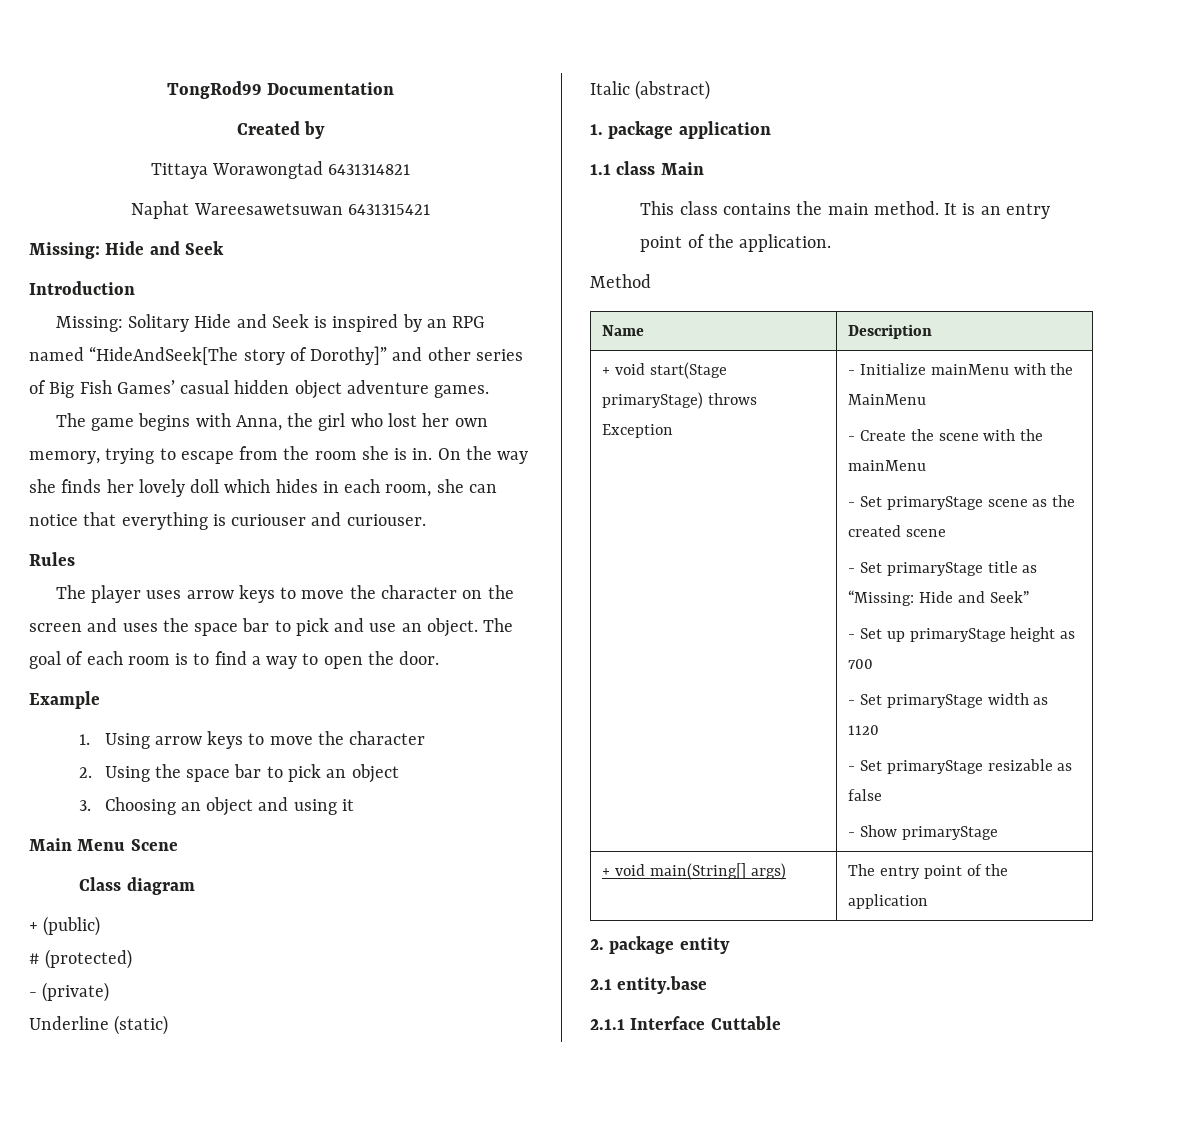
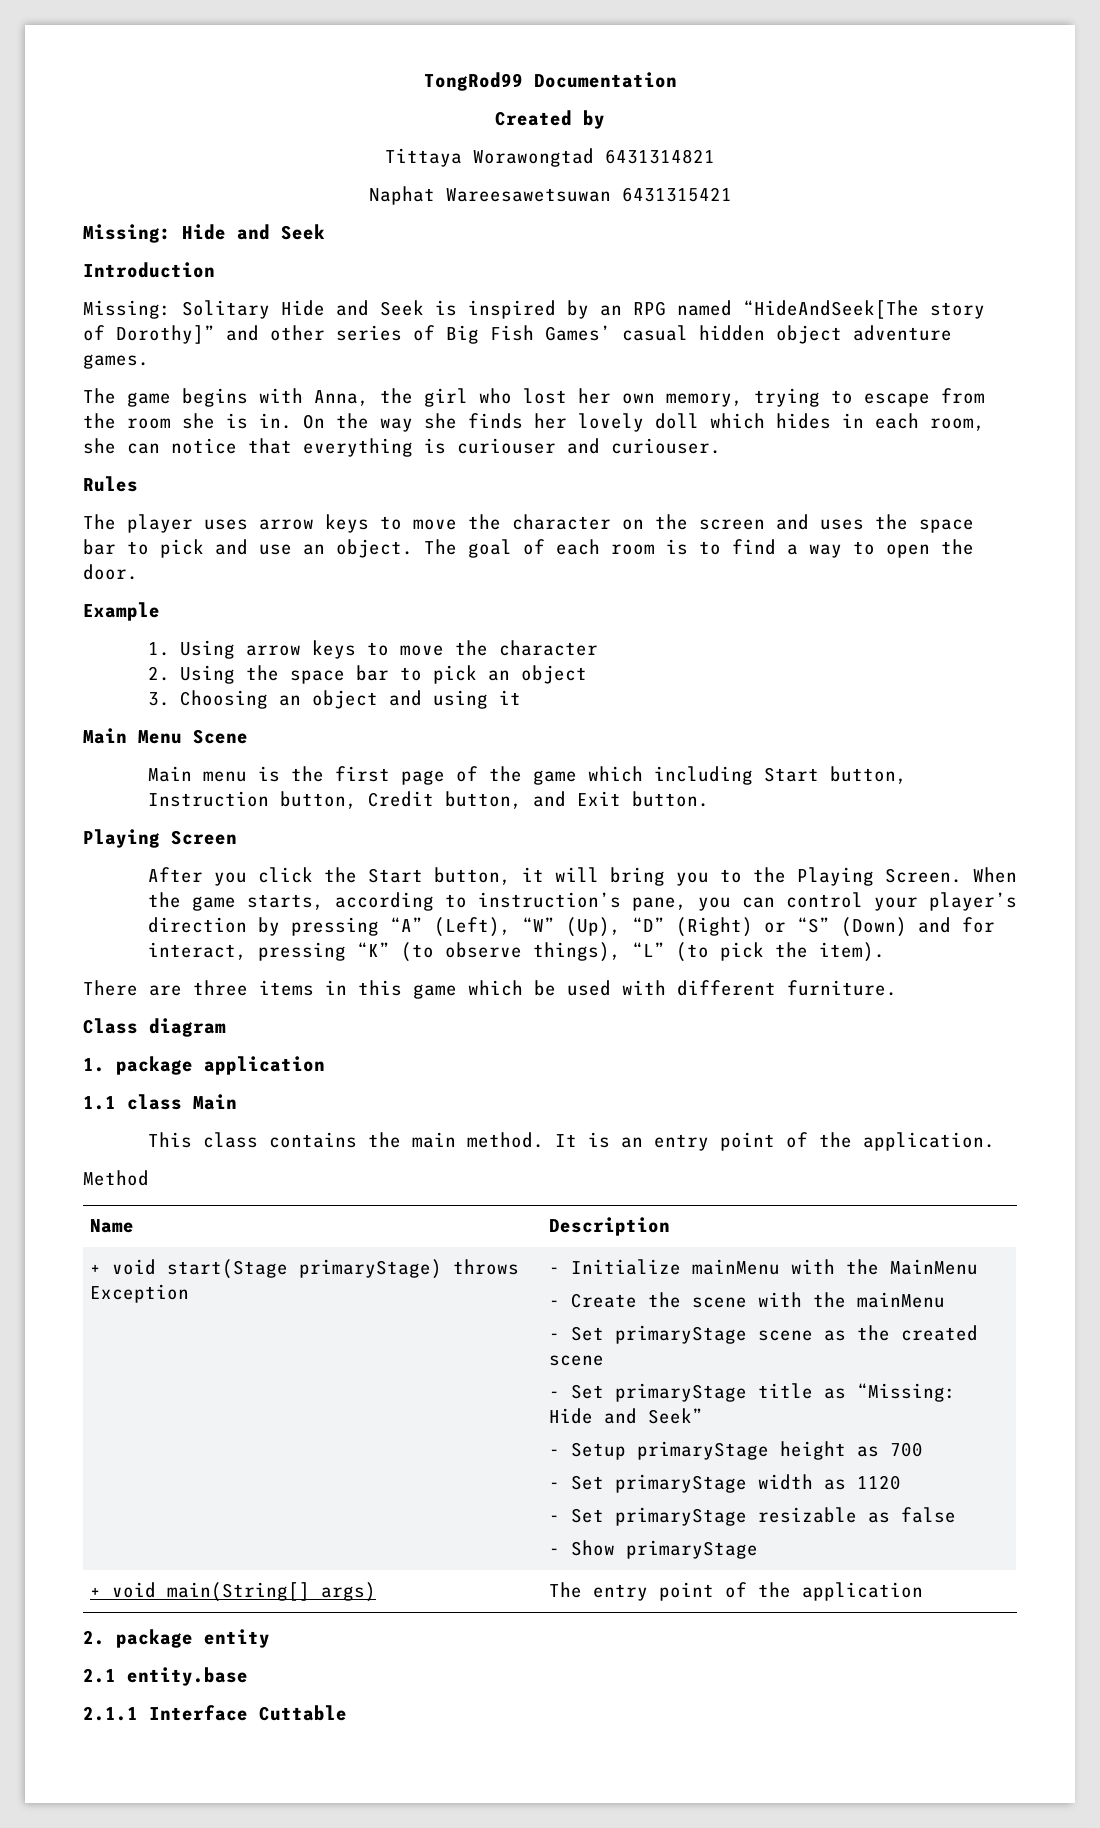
[79,877,195,895] [29,916,101,936] [29,949,133,969] [29,982,110,1002] [29,1015,169,1035] [590,80,711,100] Class diagram // + (public) // # (protected) // - (private) // Underline (static) // Italic (abstract) -> [147,766,907,785] [147,791,709,809] [83,829,237,848] [147,867,1017,886] [147,892,1017,911] [147,917,995,937] [147,942,885,962] [83,980,897,999] [83,1018,226,1037] Main menu is the first page of the game which including Start button, Instruction button, Credit button, and Exit button. // Playing Screen // After you click the Start button, it will bring you to the Playing Screen. When the game starts, according to instruction’s pane, you can control your player’s direction by pressing “A” (Left), “W” (Up), “D” (Right) or “S” (Down) and for interact, pressing “K” (to observe things), “L” (to pick the item). // There are three items in this game which be used with different furniture. // Class diagram
[860,628,905,642] Set up -> [571,1442,627,1460] Setup

